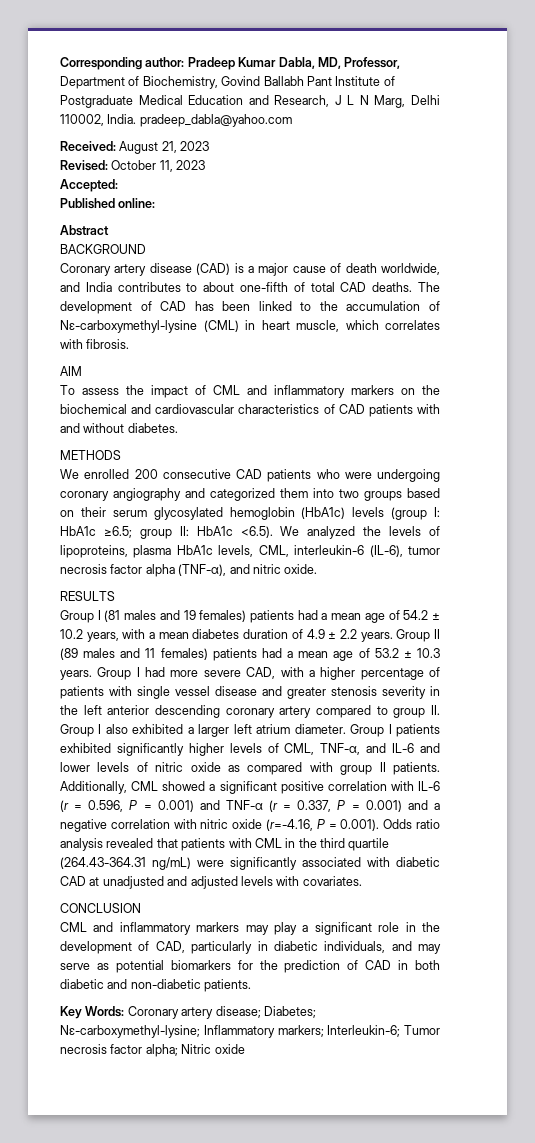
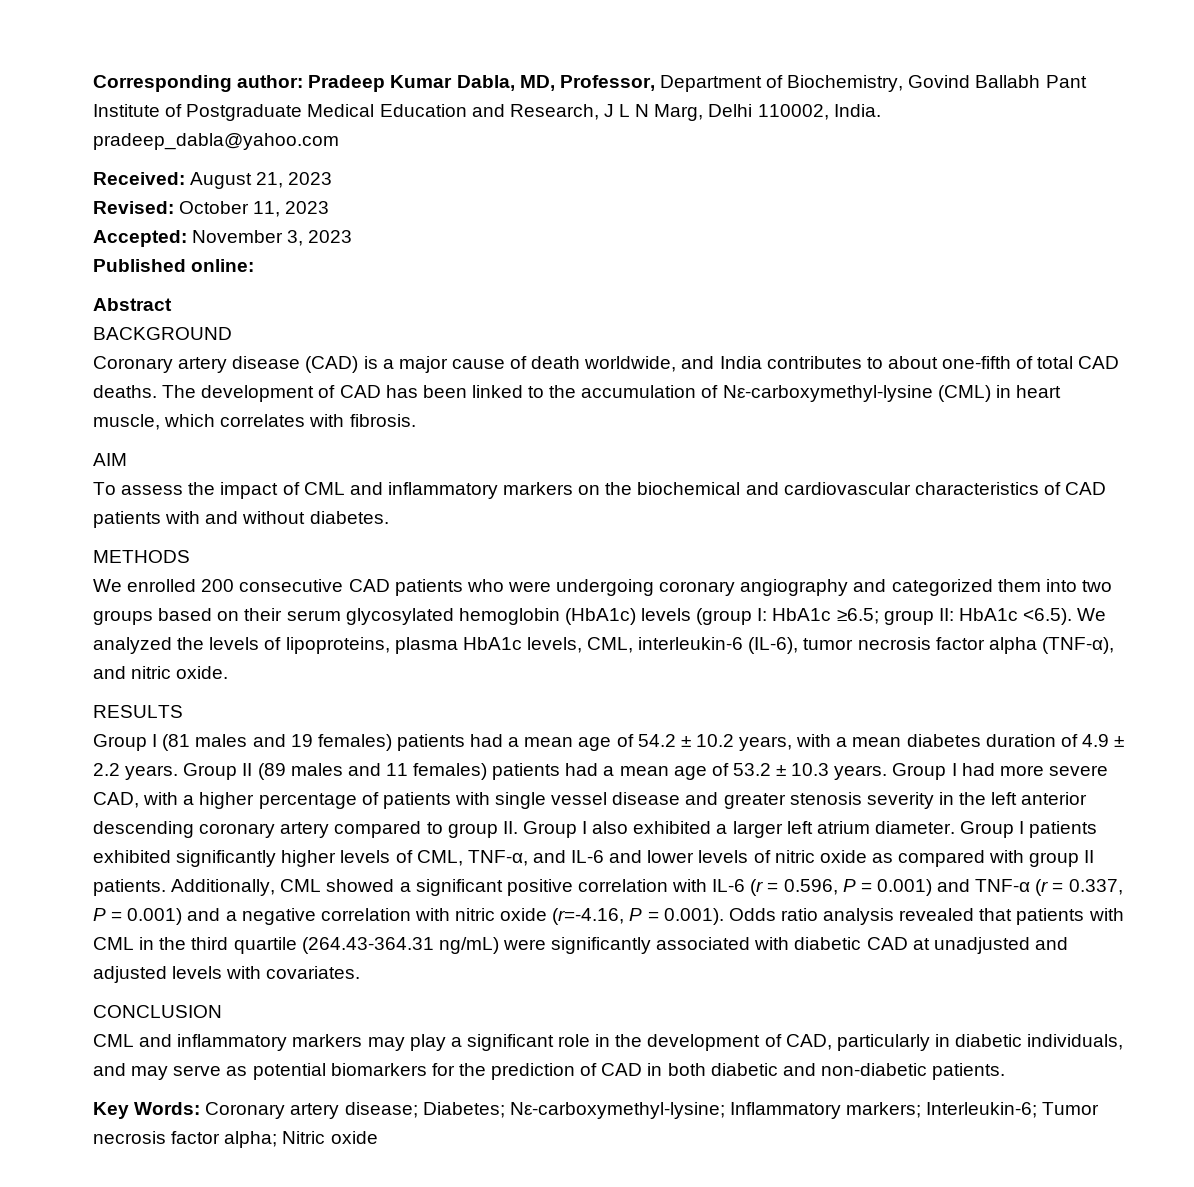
(118, 185) none -> [192,230,353,246] November 3, 2023

